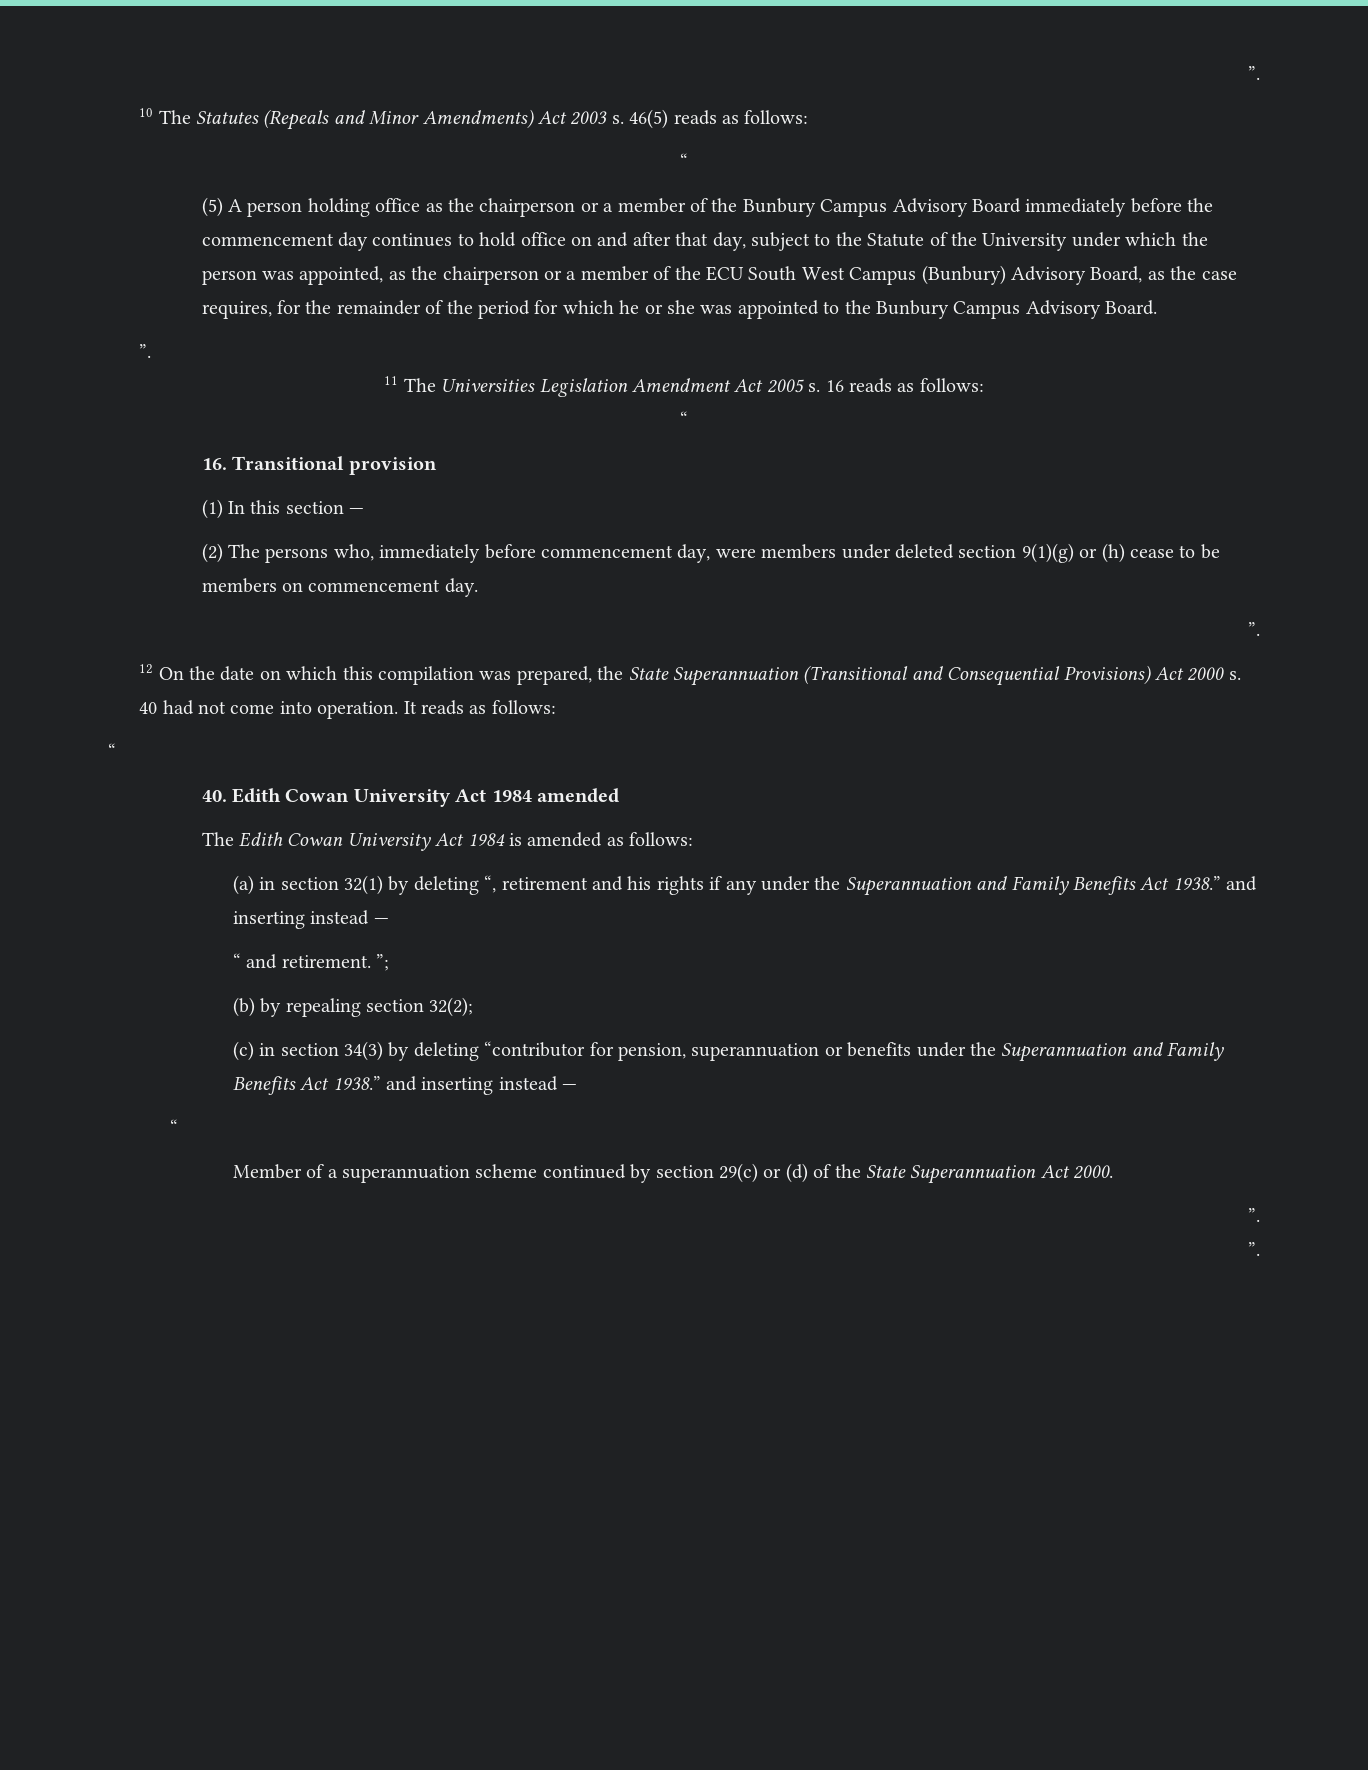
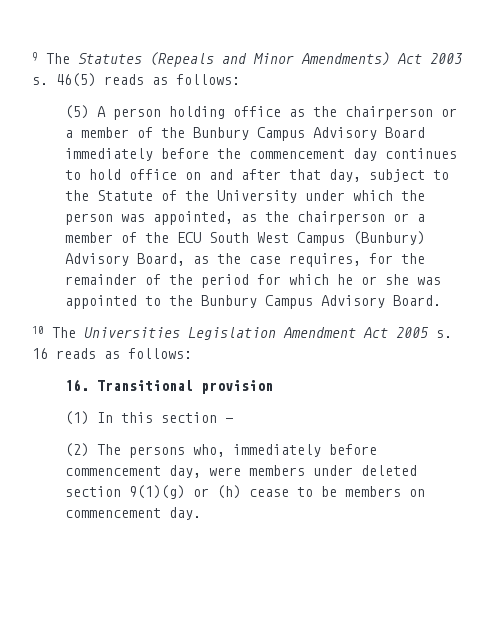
[1248,66,1260,80] [139,108,154,117] ”. // 10 -> [31,52,38,61] 9
[680,153,688,168] // “ -> (240, 79) none
[139,344,152,358] [384,376,399,385] ”. // 11 -> [31,326,44,334] 10
[680,411,688,426] // “ -> (192, 353) none
[1248,622,1260,636] [139,664,1241,686] [139,700,556,719] [108,743,116,758] [201,788,620,807] [201,832,694,851] [232,875,1258,896] [232,910,389,929] [232,953,390,971] [232,997,474,1017] [232,1041,1225,1062] [232,1076,578,1095] [170,1119,179,1134] [232,1163,1114,1184] [1248,1208,1260,1222] [1248,1242,1260,1256] // ”. // 12 On the date on which this compilation was prepared, the State Superannuation (Transitional and Consequential Provisions) Act 2000 s. 40 had not come into operation. It reads as follows: // “ // 40. Edith Cowan University Act 1984 amended // The Edith Cowan University Act 1984 is amended as follows: // (a) in section 32(1) by deleting “, retirement and his rights if any under the Superannuation and Family Benefits Act 1938.” and inserting instead — // “ and retirement. ”; // (b) by repealing section 32(2); // (c) in section 34(3) by deleting “contributor for pension, superannuation or benefits under the Superannuation and Family Benefits Act 1938.” and inserting instead — // “ // Member of a superannuation scheme continued by section 29(c) or (d) of the State Superannuation Act 2000. // ”. // ”. -> (201, 513) none

